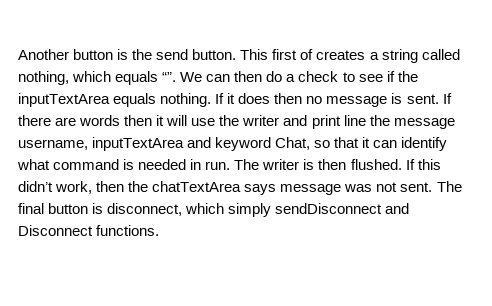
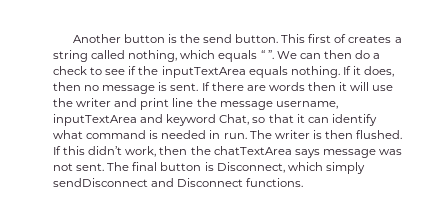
[162,72,177,82] “”. -> [260,50,274,59] “ ”.
[238,93,271,104] does -> [364,66,395,77] does,
[107,203,183,216] disconnect, -> [216,162,285,173] Disconnect,

